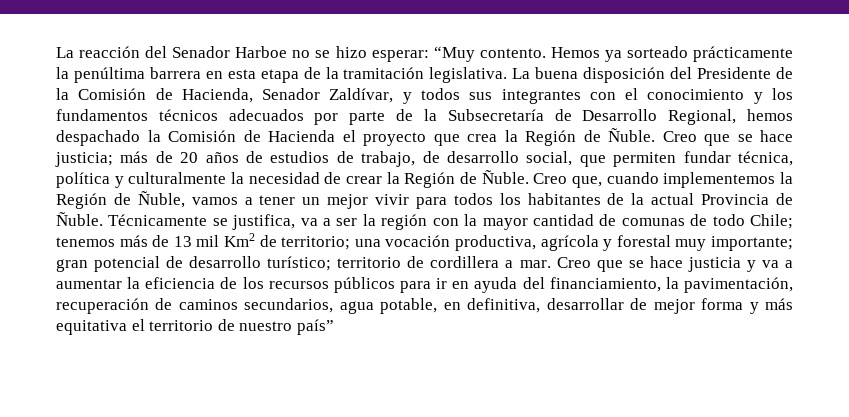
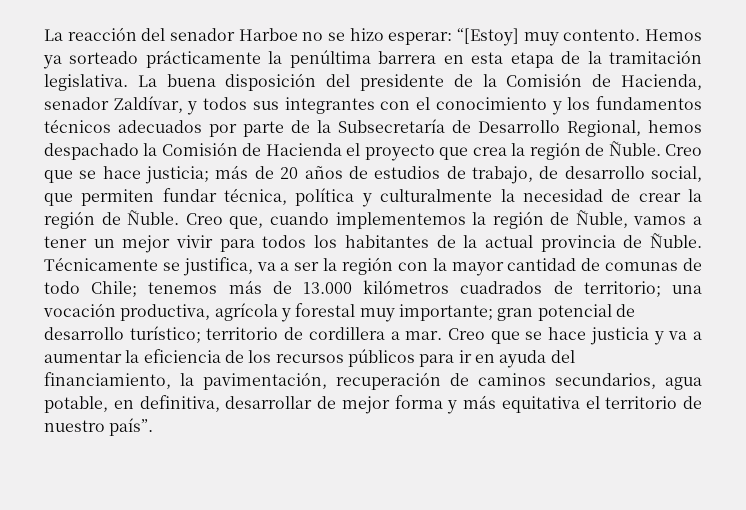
[172,46,231,58] Senador -> [170,28,235,41] senador
[433,46,475,62] “Muy -> [457,28,559,46] “[Estoy] muy
[697,67,772,79] Presidente -> [360,74,445,91] presidente
[262,88,321,100] Senador -> [44,97,109,110] senador
[525,130,576,146] Región -> [529,142,581,160] región
[404,172,456,188] Región -> [44,211,95,229] región
[56,193,107,209] Región -> [492,211,544,229] región
[701,194,770,205] Provincia -> [540,235,616,252] provincia
[173,233,255,247] 13 mil Km2 -> [303,280,543,294] 13.000 kilómetros cuadrados
[296,319,334,335] país” -> [109,418,154,436] país”.

